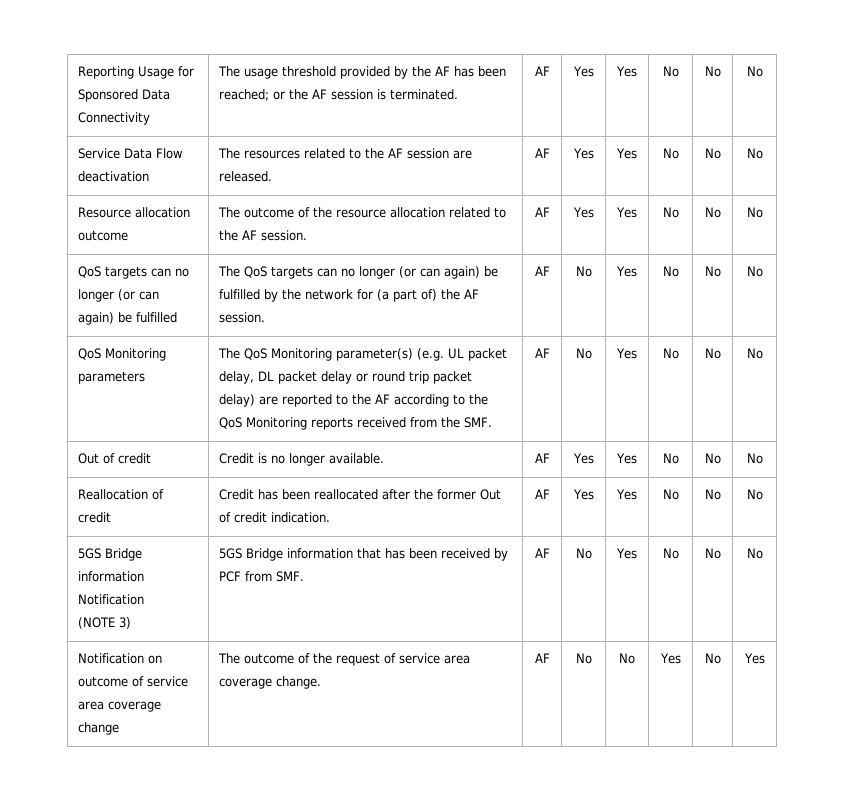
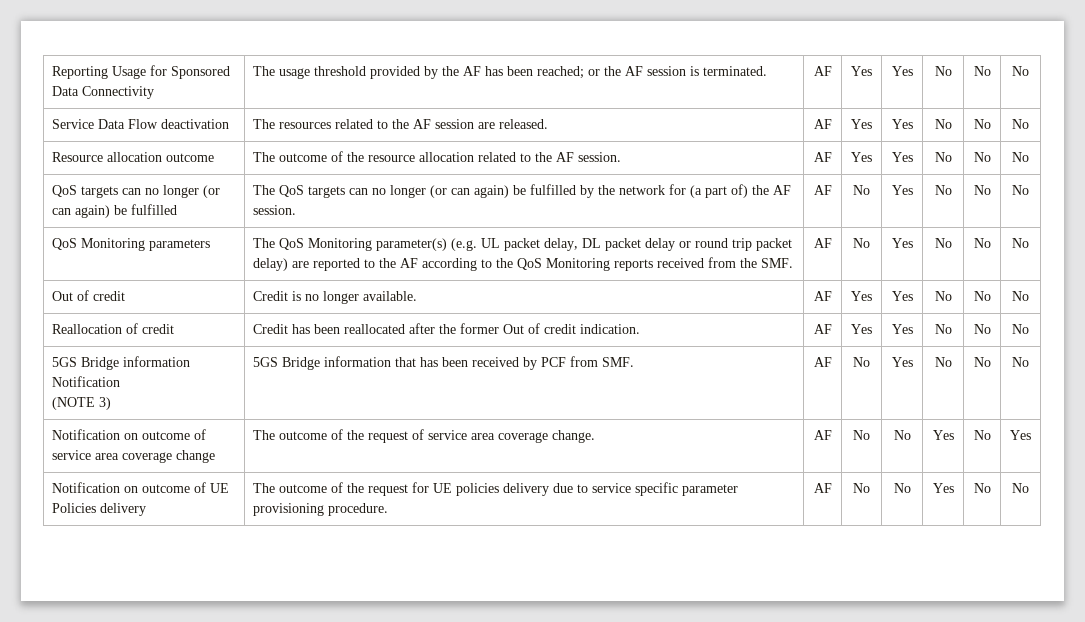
(765, 658) none -> [52,482,230,493] [52,503,147,516] [253,482,739,496] [253,503,389,516] [813,483,832,493] [853,483,870,493] [893,483,911,493] [932,483,954,493] [973,483,991,493] [1012,483,1029,493] // Notification on outcome of UE Policies delivery | The outcome of the request for UE policies delivery due to service specific parameter provisioning procedure. | AF | No | No | Yes | No | No

